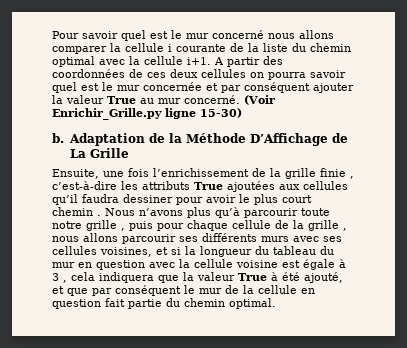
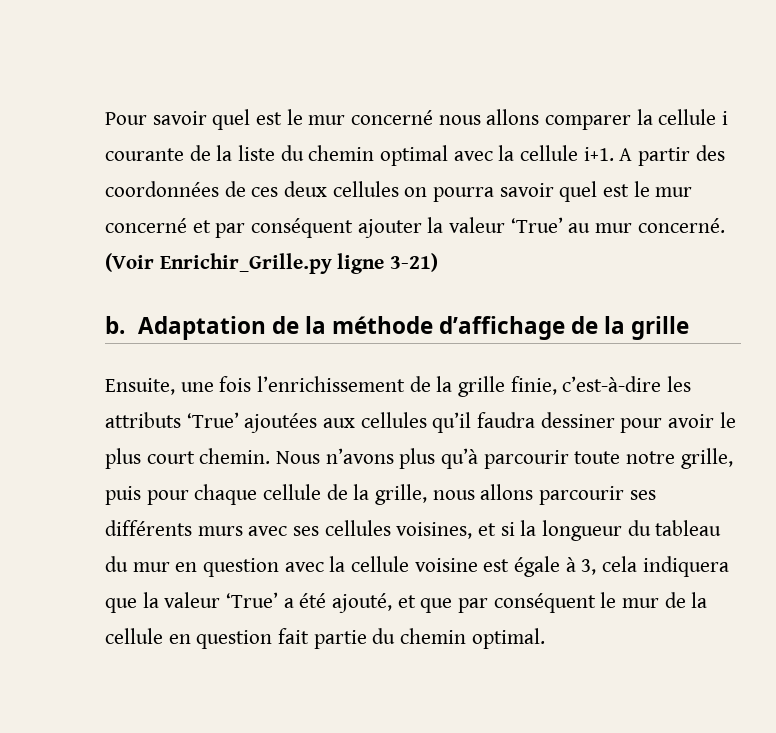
[143,82,202,91] concernée -> [105,218,187,233] concerné
[107,96,136,104] True -> [510,217,563,233] ‘True’
[200,108,242,118] 15-30) -> [390,253,439,272] 3-21)
[185,133,348,146] [69,148,129,158] Méthode D’Affichage de La Grille -> [331,316,690,340] méthode d’affichage de la grille
[320,168,354,179] finie , -> [510,376,557,395] finie,
[194,182,223,190] True -> [186,412,239,428] ‘True’
[52,207,101,216] chemin . -> [199,448,271,464] chemin.
[86,220,125,231] grille , -> [680,448,733,469] grille,
[308,220,347,231] grille , -> [375,484,428,505] grille,
[52,273,67,283] 3 , -> [581,559,597,575] 3,
[238,272,278,281] True à -> [226,592,294,608] ‘True’ a

